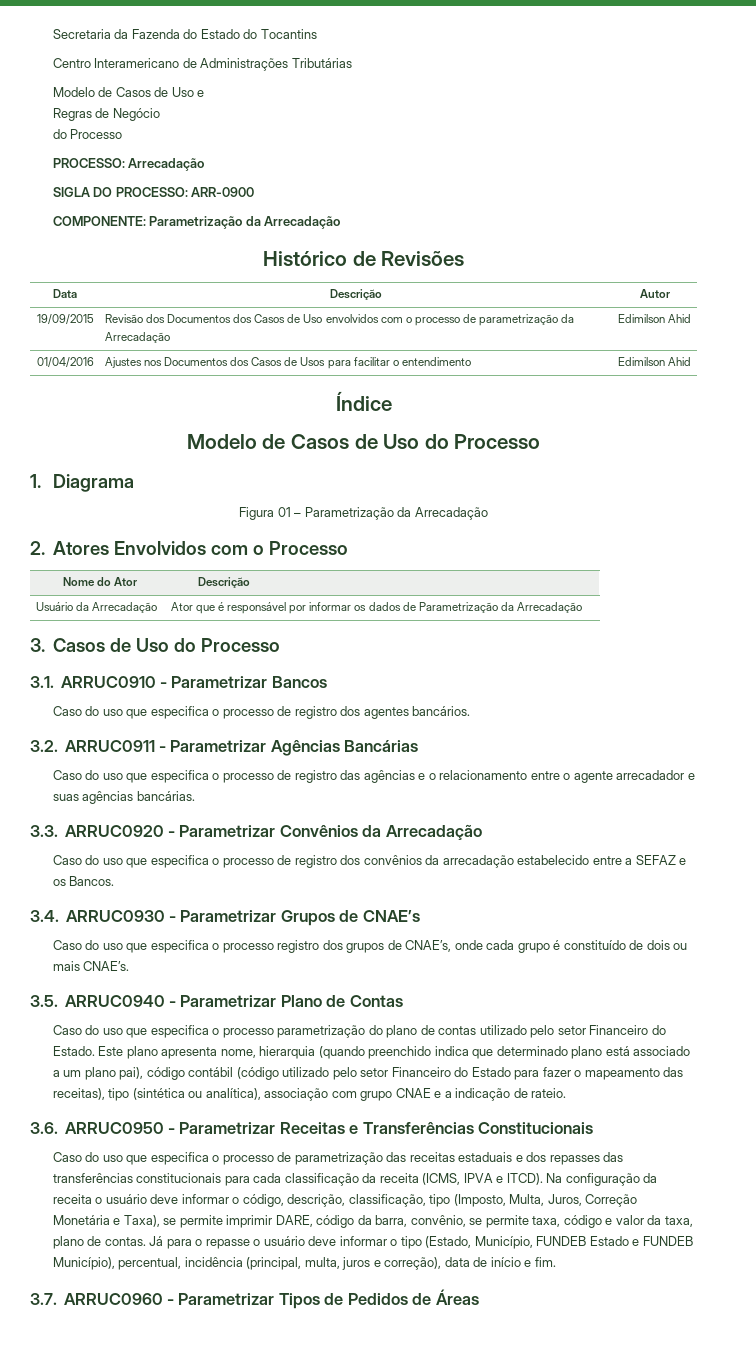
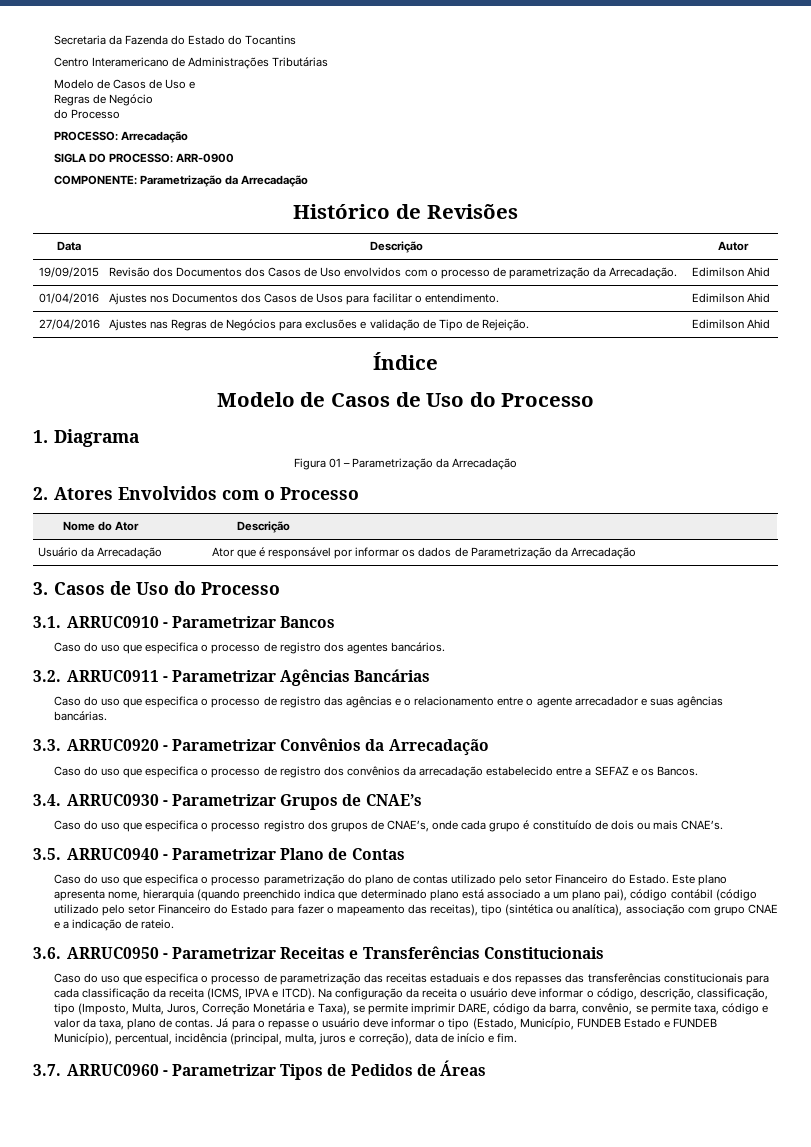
[104,332,170,343] Arrecadação -> [609,267,678,279] Arrecadação.
[401,357,471,366] entendimento -> [424,293,499,303] [691,293,770,303] [38,319,100,330] [108,319,529,331] entendimento. | Edimilson Ahid // 27/04/2016 | Ajustes nas Regras de Negócios para exclusões e validação de Tipo de Rejeição.

